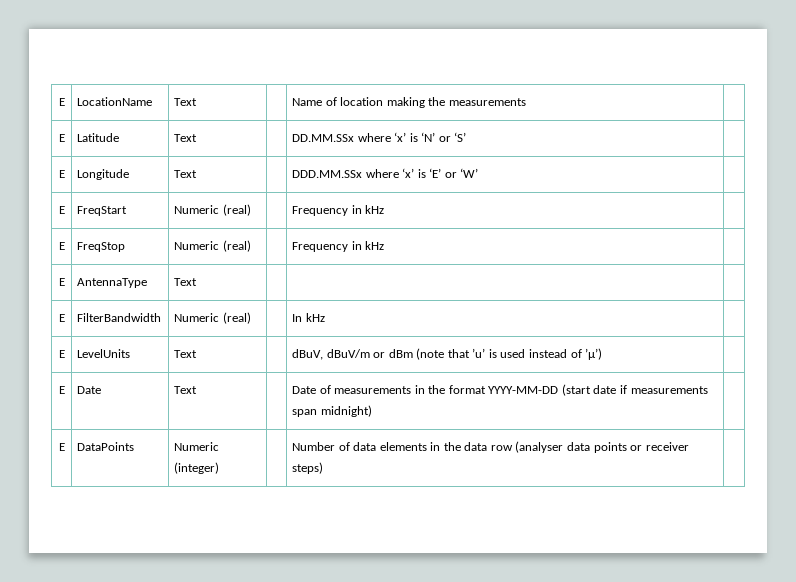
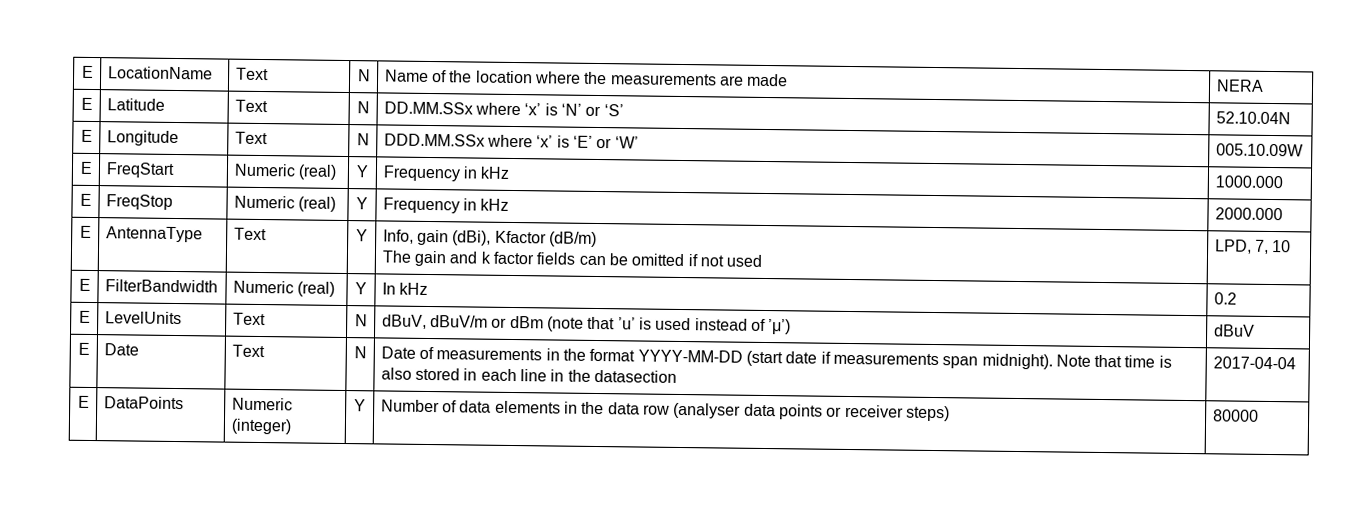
(198, 102) none -> [357,69,371,82] N
[340,97,425,108] location making -> [449,70,581,84] the location where
(526, 102) | -> [718,73,789,87] [1215,79,1264,92] are made | NERA
(198, 138) none -> [356,101,370,114] N
(467, 137) none -> [1215,111,1291,125] 52.10.04N
(198, 174) none -> [356,133,370,146] N
(479, 173) none -> [1215,143,1304,157] 005.10.09W
[292,205,385,216] | Frequency in kHz | -> [356,165,369,178] [382,165,511,182] [1214,175,1283,189] Y | Frequency in kHz | 1000.000
[292,241,385,252] | Frequency in kHz | -> [356,197,368,210] [382,197,510,214] [1214,207,1283,221] Y | Frequency in kHz | 2000.000
(198, 282) | | -> [356,229,368,242] [382,229,597,247] [381,250,763,267] [1214,239,1292,254] Y | Info, gain (dBi), Kfactor (dB/m) // The gain and k factor fields can be omitted if not used | LPD, 7, 10
(251, 318) none -> [355,282,367,295] Y
(325, 317) none -> [1213,292,1237,305] 0.2
(198, 354) none -> [354,314,368,327] N
(603, 354) none -> [1213,324,1255,337] dBuV
(198, 390) none -> [353,346,367,359] N
[320,405,372,417] midnight) | -> [981,353,1172,370] [380,367,677,383] [1212,356,1296,370] midnight). Note that time is also stored in each line in the datasection | 2017-04-04
(220, 468) none -> [354,399,366,412] Y
(324, 468) none -> [1212,409,1259,422] 80000

